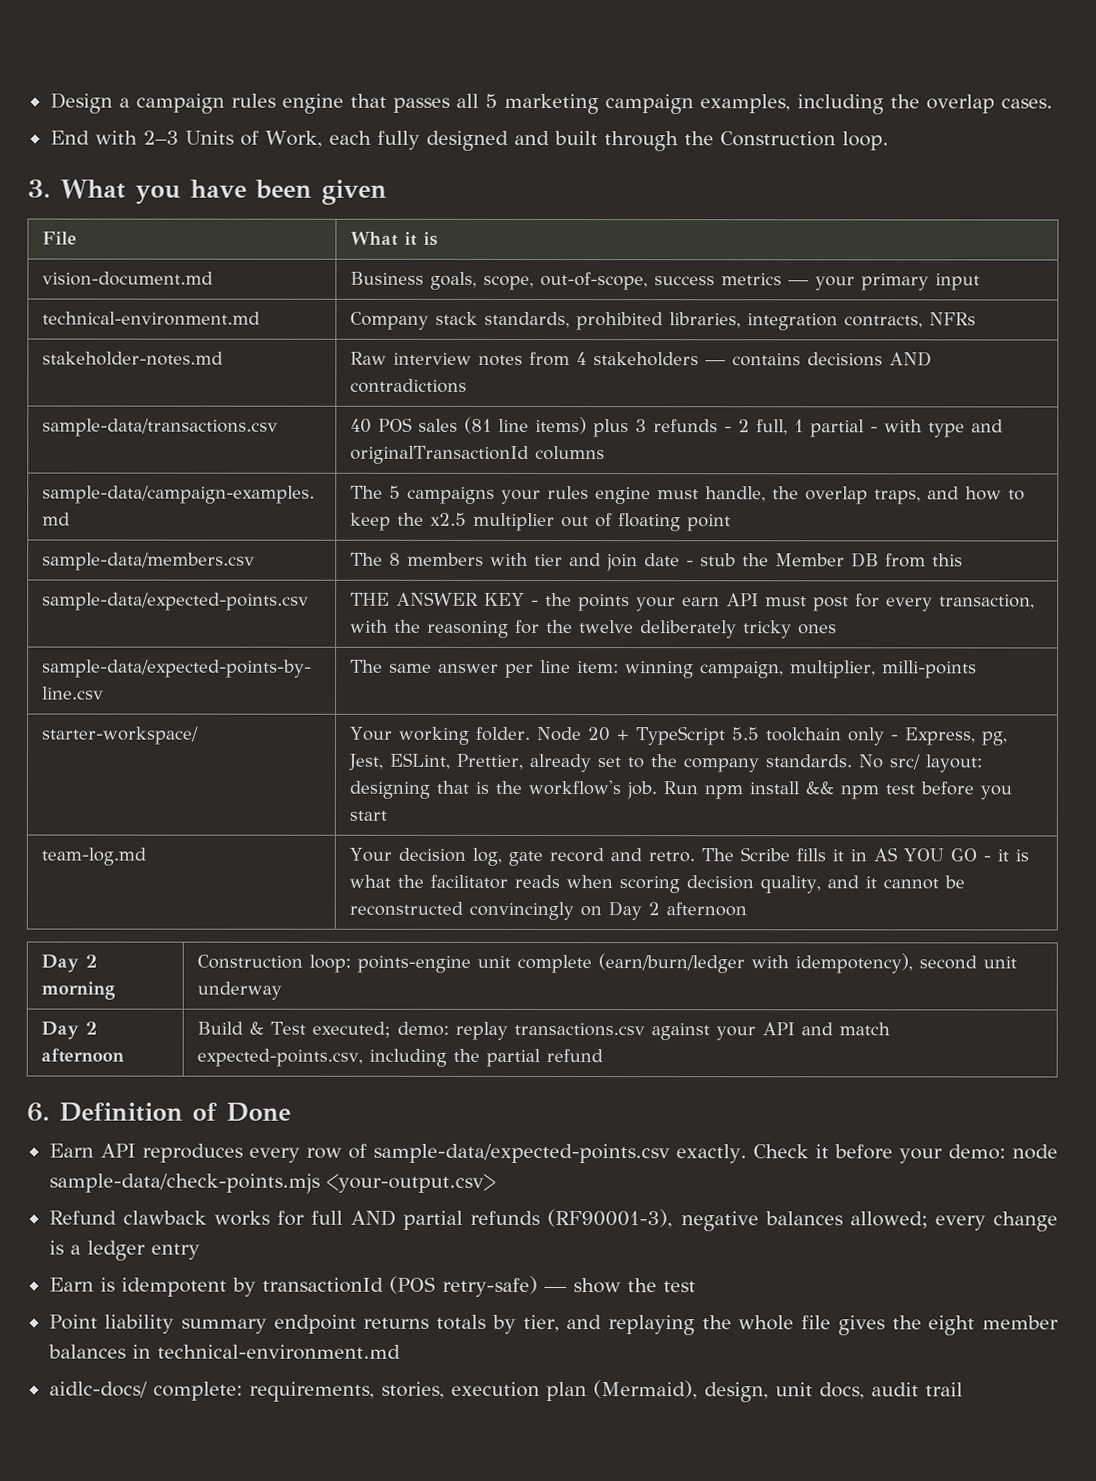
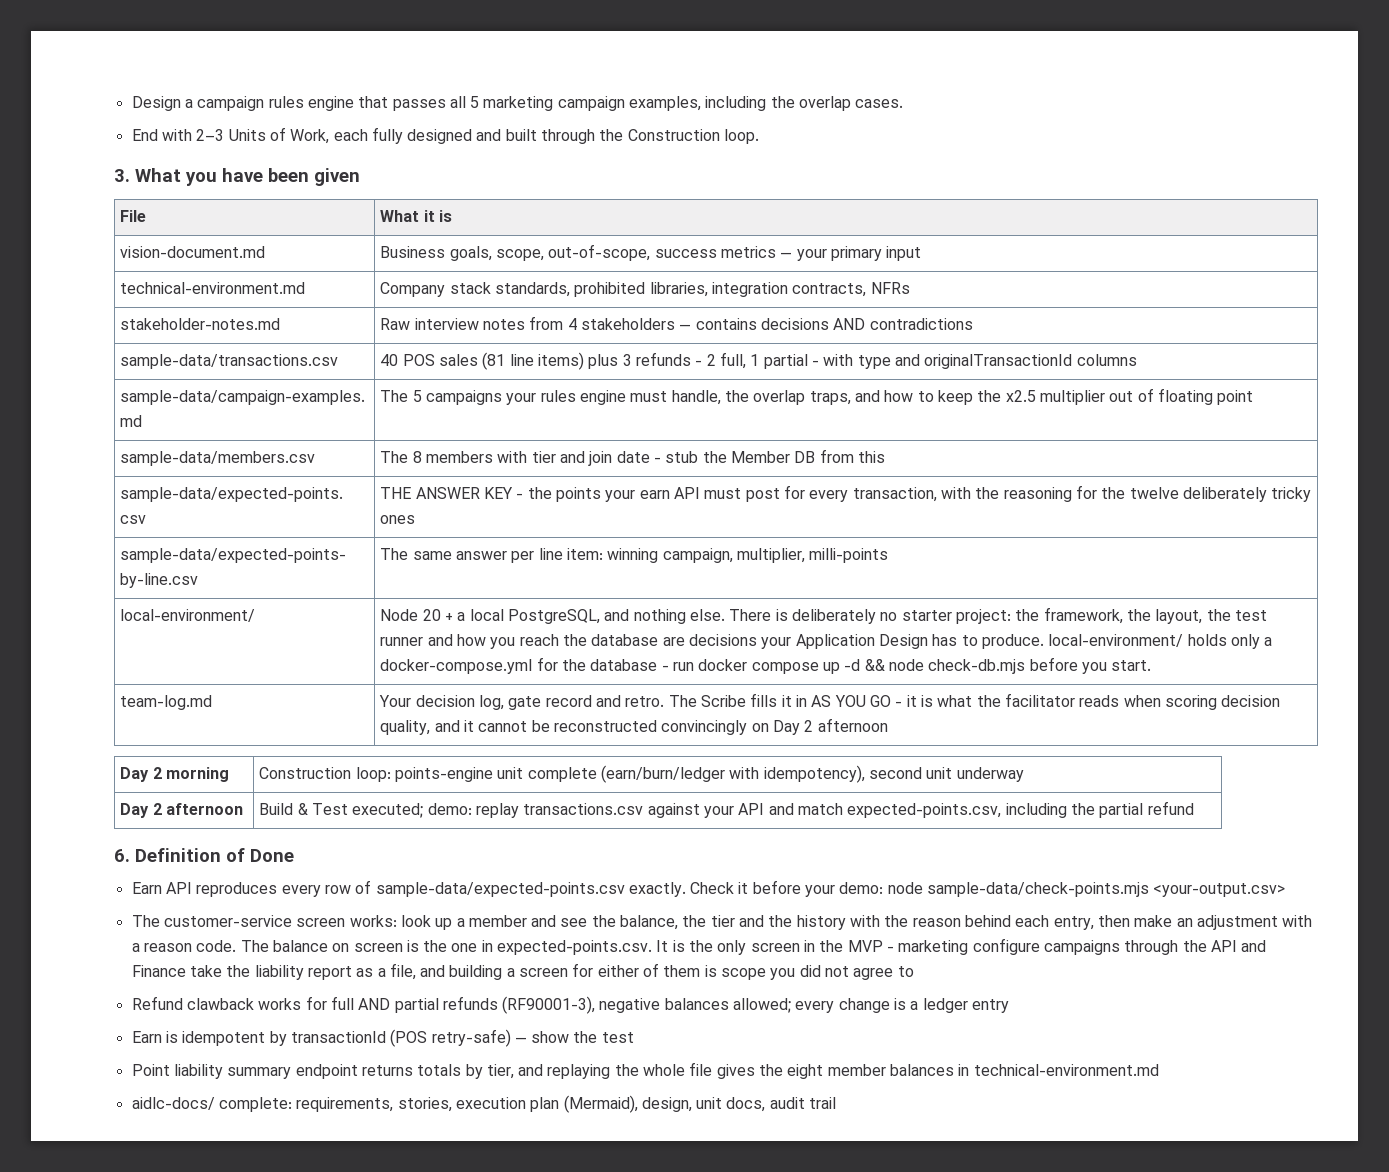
[40,726,199,745] [348,726,1008,746] [347,752,982,773] [348,779,915,800] starter-workspace/ | Your working folder. Node 20 + TypeScript 5.5 toolchain only - Express, pg, Jest, ESLint, Prettier, already set to the company standards. No src/ layout: designing that is the workflow's job. Run npm install && npm test -> [120,609,256,622] [380,607,1267,624] [380,634,1273,649] [380,657,1026,674] local-environment/ | Node 20 + a local PostgreSQL, and nothing else. There is deliberately no starter project: the framework, the layout, the test runner and how you reach the database are decisions your Application Design has to produce. local-environment/ holds only a docker-compose.yml for the database - run docker compose up -d && node check-db.mjs
[348,810,387,821] start -> [1111,660,1152,671] start.
(496, 1183) none -> [131,915,1313,930] [131,938,1267,955] [131,963,914,980] // The customer-service screen works: look up a member and see the balance, the tier and the history with the reason behind each entry, then make an adjustment with a reason code. The balance on screen is the one in expected-points.csv. It is the only screen in the MVP - marketing configure campaigns through the API and Finance take the liability report as a file, and building a screen for either of them is scope you did not agree to

